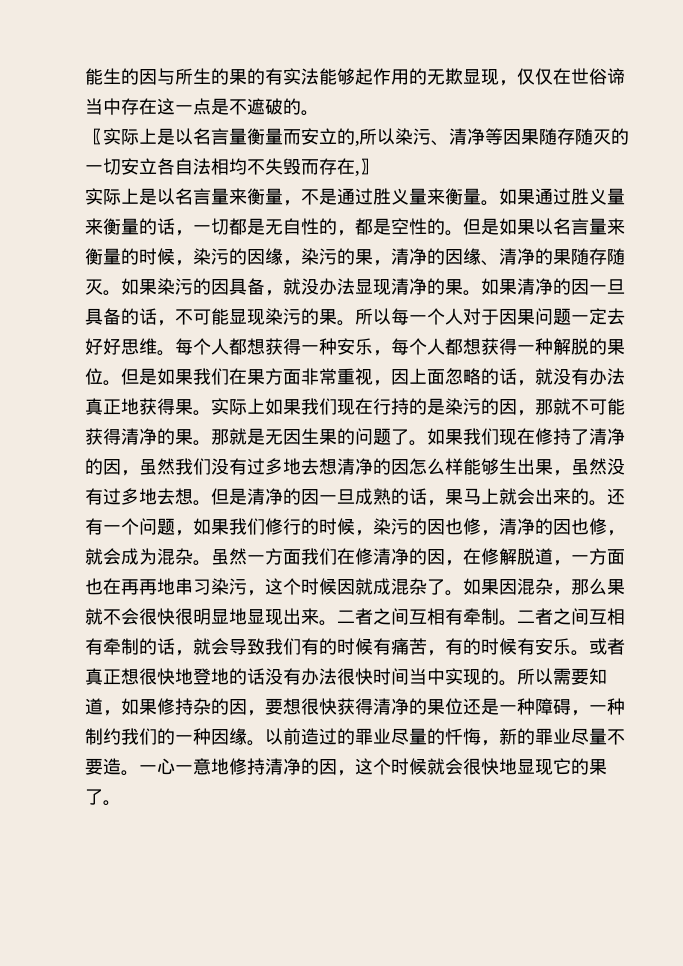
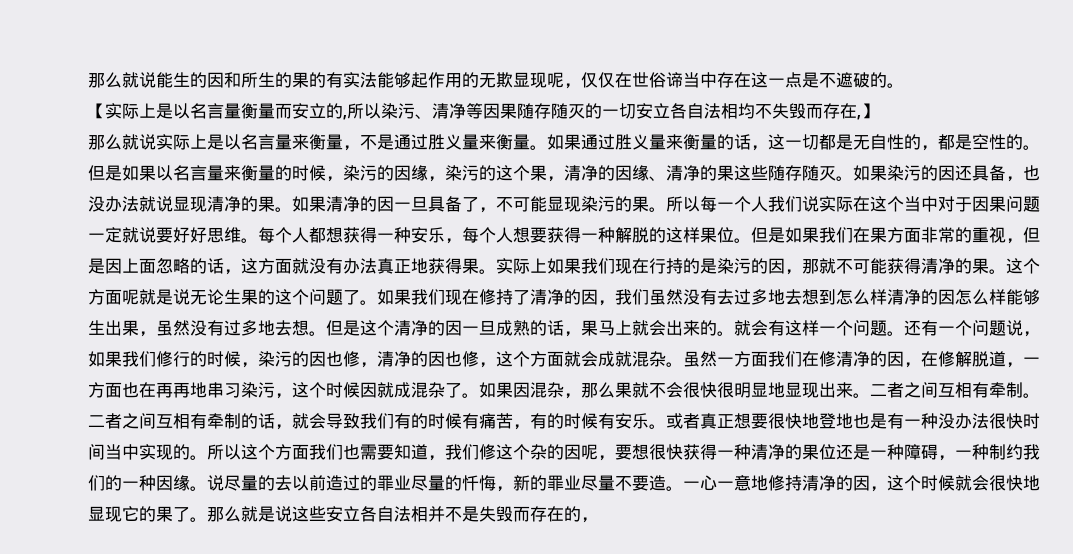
(85, 76) none -> [88,72,156,88] 那么就说
[157,68,175,85] 与 -> [224,72,241,88] 和
(499, 77) none -> [547,72,564,88] 呢
[85,128,103,145] 〖 -> [88,103,105,119] 【
[359,158,377,175] 〗 // -> [861,103,878,119] [88,134,156,150] 】 // 那么就说
(193, 233) none -> [768,134,785,150] 这
(355, 256) none -> [496,165,530,181] 这个
(571, 257) none -> [734,165,768,181] 这些
[229,278,355,296] 具备，就没办法 -> [955,165,1040,182] [88,196,173,212] 还具备，也没办法就说
[121,308,157,325] 的话 -> [462,197,479,212] 了
(463, 316) none -> [768,196,938,212] 我们说实际在这个当中
[607,308,625,325] 去 -> [122,227,173,243] 就说要
[445,338,481,355] 都想 -> [513,227,547,243] 想要
(607, 346) none -> [666,227,700,243] 这样
[337,368,391,386] 重视， -> [955,227,1040,244] [88,258,105,274] 的重视，但是
(535, 383) none -> [241,258,292,274] 这方面
[211,428,355,445] 那就是无因生果的 -> [1006,258,1040,274] [88,289,309,305] 这个方面呢就是说无论生果的这个
[139,458,337,475] 虽然我们没有过多地去想 -> [615,289,887,305] 我们虽然没有去过多地去想到怎么样
(247, 496) none -> [360,320,394,336] 这个
(607, 503) none -> [734,320,904,336] 就会有这样一个问题。
(175, 526) none -> [1006,320,1023,336] 说
[85,548,157,565] 就会成为 -> [496,351,632,367] 这个方面就会成就
(139, 676) none -> [751,413,768,429] 要
[229,668,301,685] 的话没有 -> [853,413,955,429] 也是有一种没
[553,668,607,685] [85,698,247,716] 需要知道，如果修持杂的因 -> [241,444,598,461] 这个方面我们也需要知道，我们修这个杂的因呢
(373, 706) none -> [717,444,751,460] 一种
(265, 743) none -> [207,475,292,491] 说尽量的去
(121, 803) none -> [207,506,598,523] 那么就是说这些安立各自法相并不是失毁而存在的，

